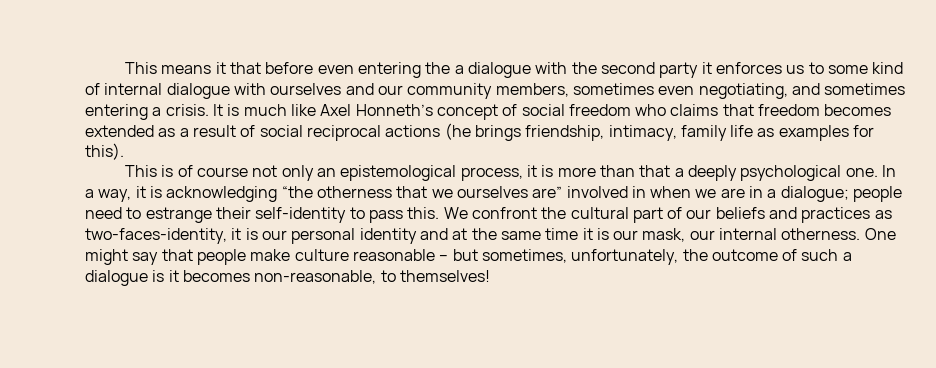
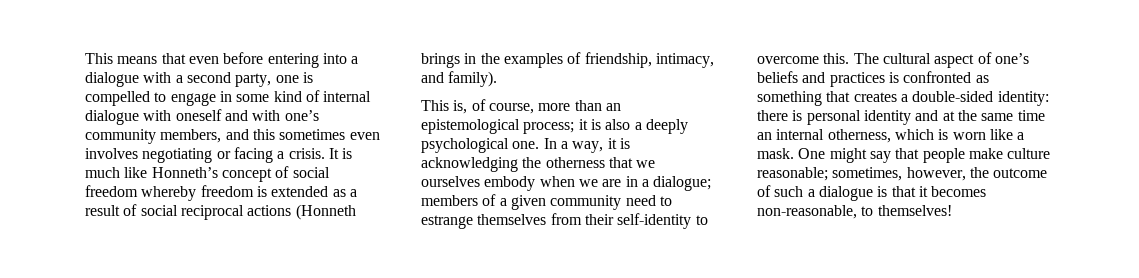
[215,62,824,78] it that before even entering the a dialogue with the second party it enforces us to -> [161,52,359,68] [85,72,313,87] [85,91,232,106] that even before entering into a dialogue with a second party, one is compelled to engage in
[270,83,906,99] [85,104,148,120] ourselves and our community members, sometimes even negotiating, and sometimes entering -> [175,109,319,121] [85,129,380,144] [85,147,273,163] oneself and with one’s community members, and this sometimes even involves negotiating or facing
[320,104,352,116] Axel -> (148, 172) none
[635,104,892,116] who claims that freedom becomes -> [141,185,267,201] whereby freedom is
[444,123,875,141] [85,143,124,160] [125,165,314,181] (he brings friendship, intimacy, family life as examples for this). // This is of course not only -> [295,204,356,220] [421,52,714,68] [421,71,498,87] [421,99,602,114] (Honneth brings in the examples of friendship, intimacy, and family). // This is, of course, more than
[460,165,671,181] process, it is more than that -> [523,119,631,134] process; it is also
[281,186,313,198] “the -> [522,157,542,168] the
[532,186,646,198] are” involved in -> [484,176,536,191] embody
[853,186,903,202] people -> [421,194,622,210] members of a given community
(212, 215) none -> [477,213,582,225] themselves from
[368,207,892,223] [85,228,287,244] pass this. We confront the cultural part of our beliefs and practices as two-faces-identity, it is our -> [757,52,1029,68] [757,71,989,87] [757,91,1049,106] [757,110,803,121] overcome this. The cultural aspect of one’s beliefs and practices is confronted as something that creates a double-sided identity: there is
[582,228,861,242] it is our mask, our internal otherness. -> [757,129,1025,143] [757,148,794,159] an internal otherness, which is worn like a mask.
[352,249,679,265] reasonable – but sometimes, unfortunately, -> [757,167,966,181] reasonable; sometimes, however,
(165, 276) none -> [891,186,916,197] that

